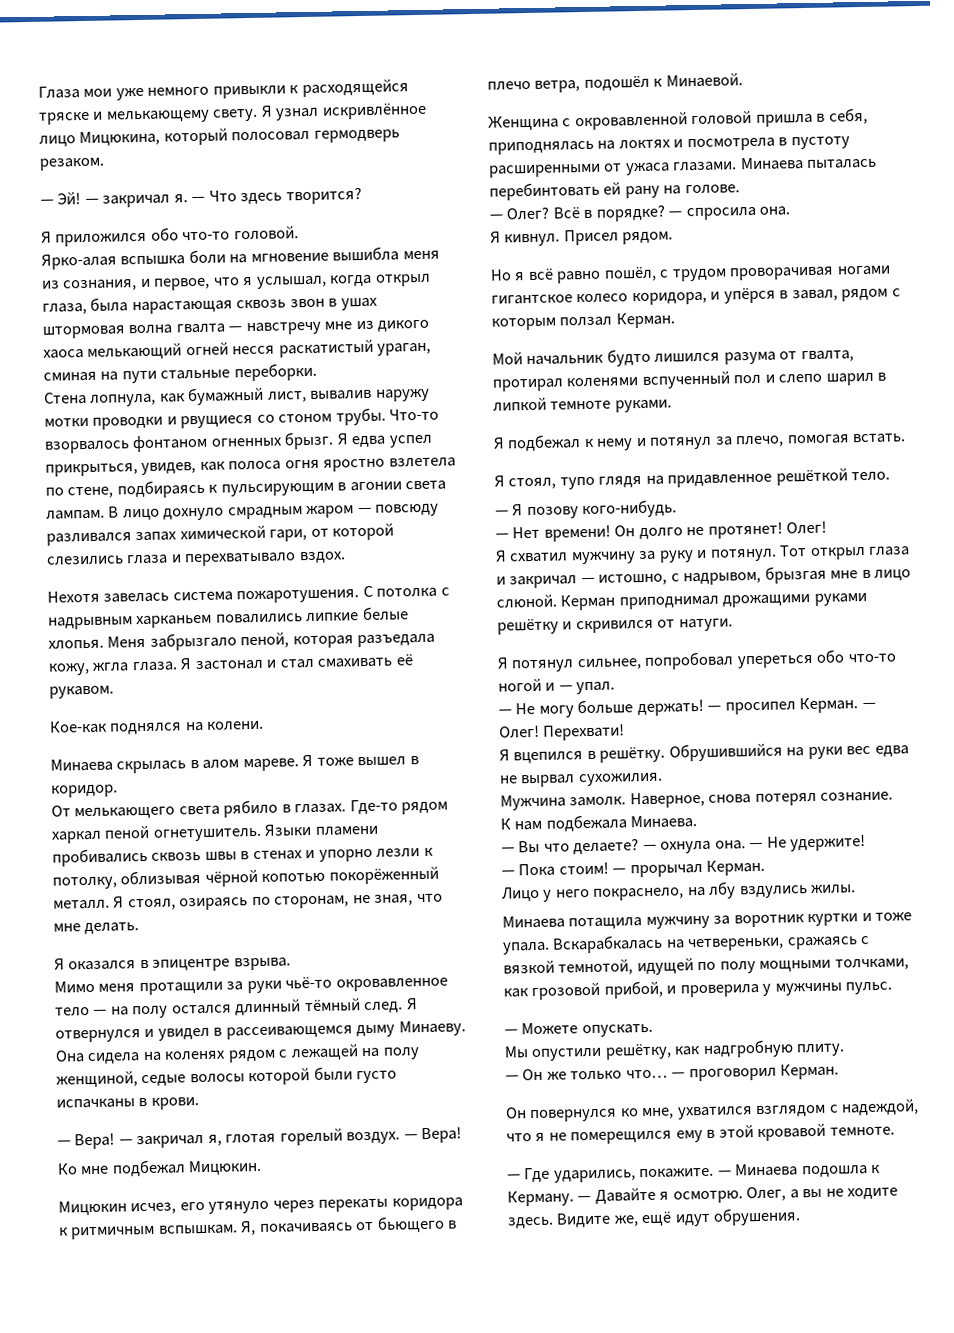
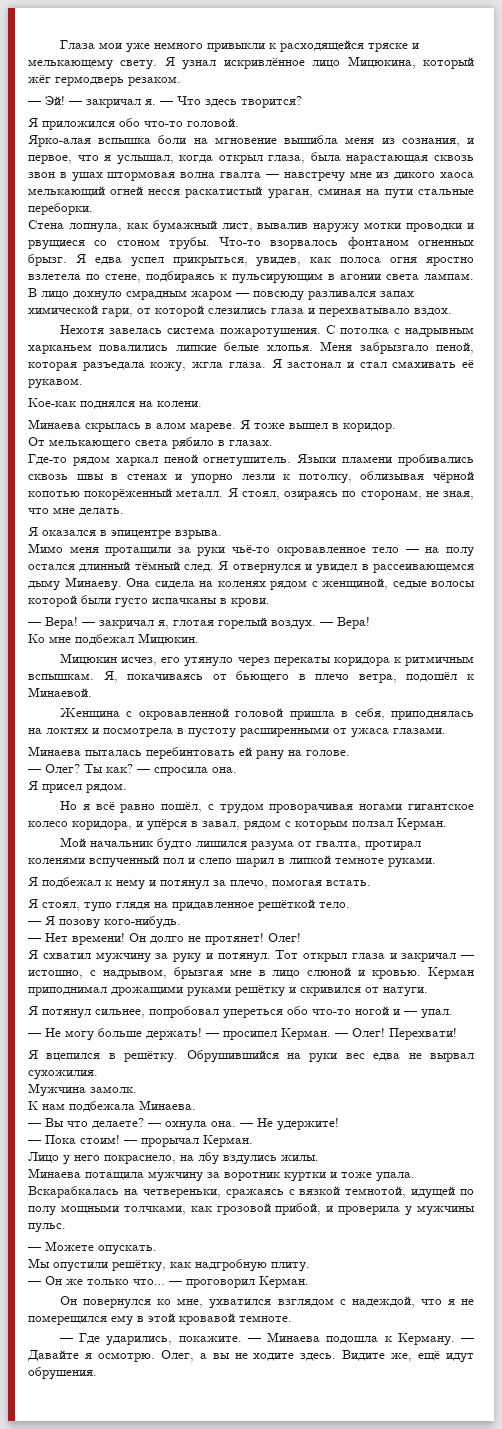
[231,130,311,142] полосовал -> [28,75,51,83] жёг
(347, 808) none -> (273, 443) //
[290,1044,420,1061] лежащей на полу -> (318, 584) none
(738, 166) none -> (446, 730) //
[552,204,666,222] Всё в порядке? -> [84,764,133,773] Ты как?
[504,229,619,247] кивнул. Присел -> [42,784,82,793] присел
[496,594,557,609] слюной. -> [307,967,422,979] слюной и кровью.
[629,791,894,809] Наверное, снова потерял сознание. -> (137, 1089) none

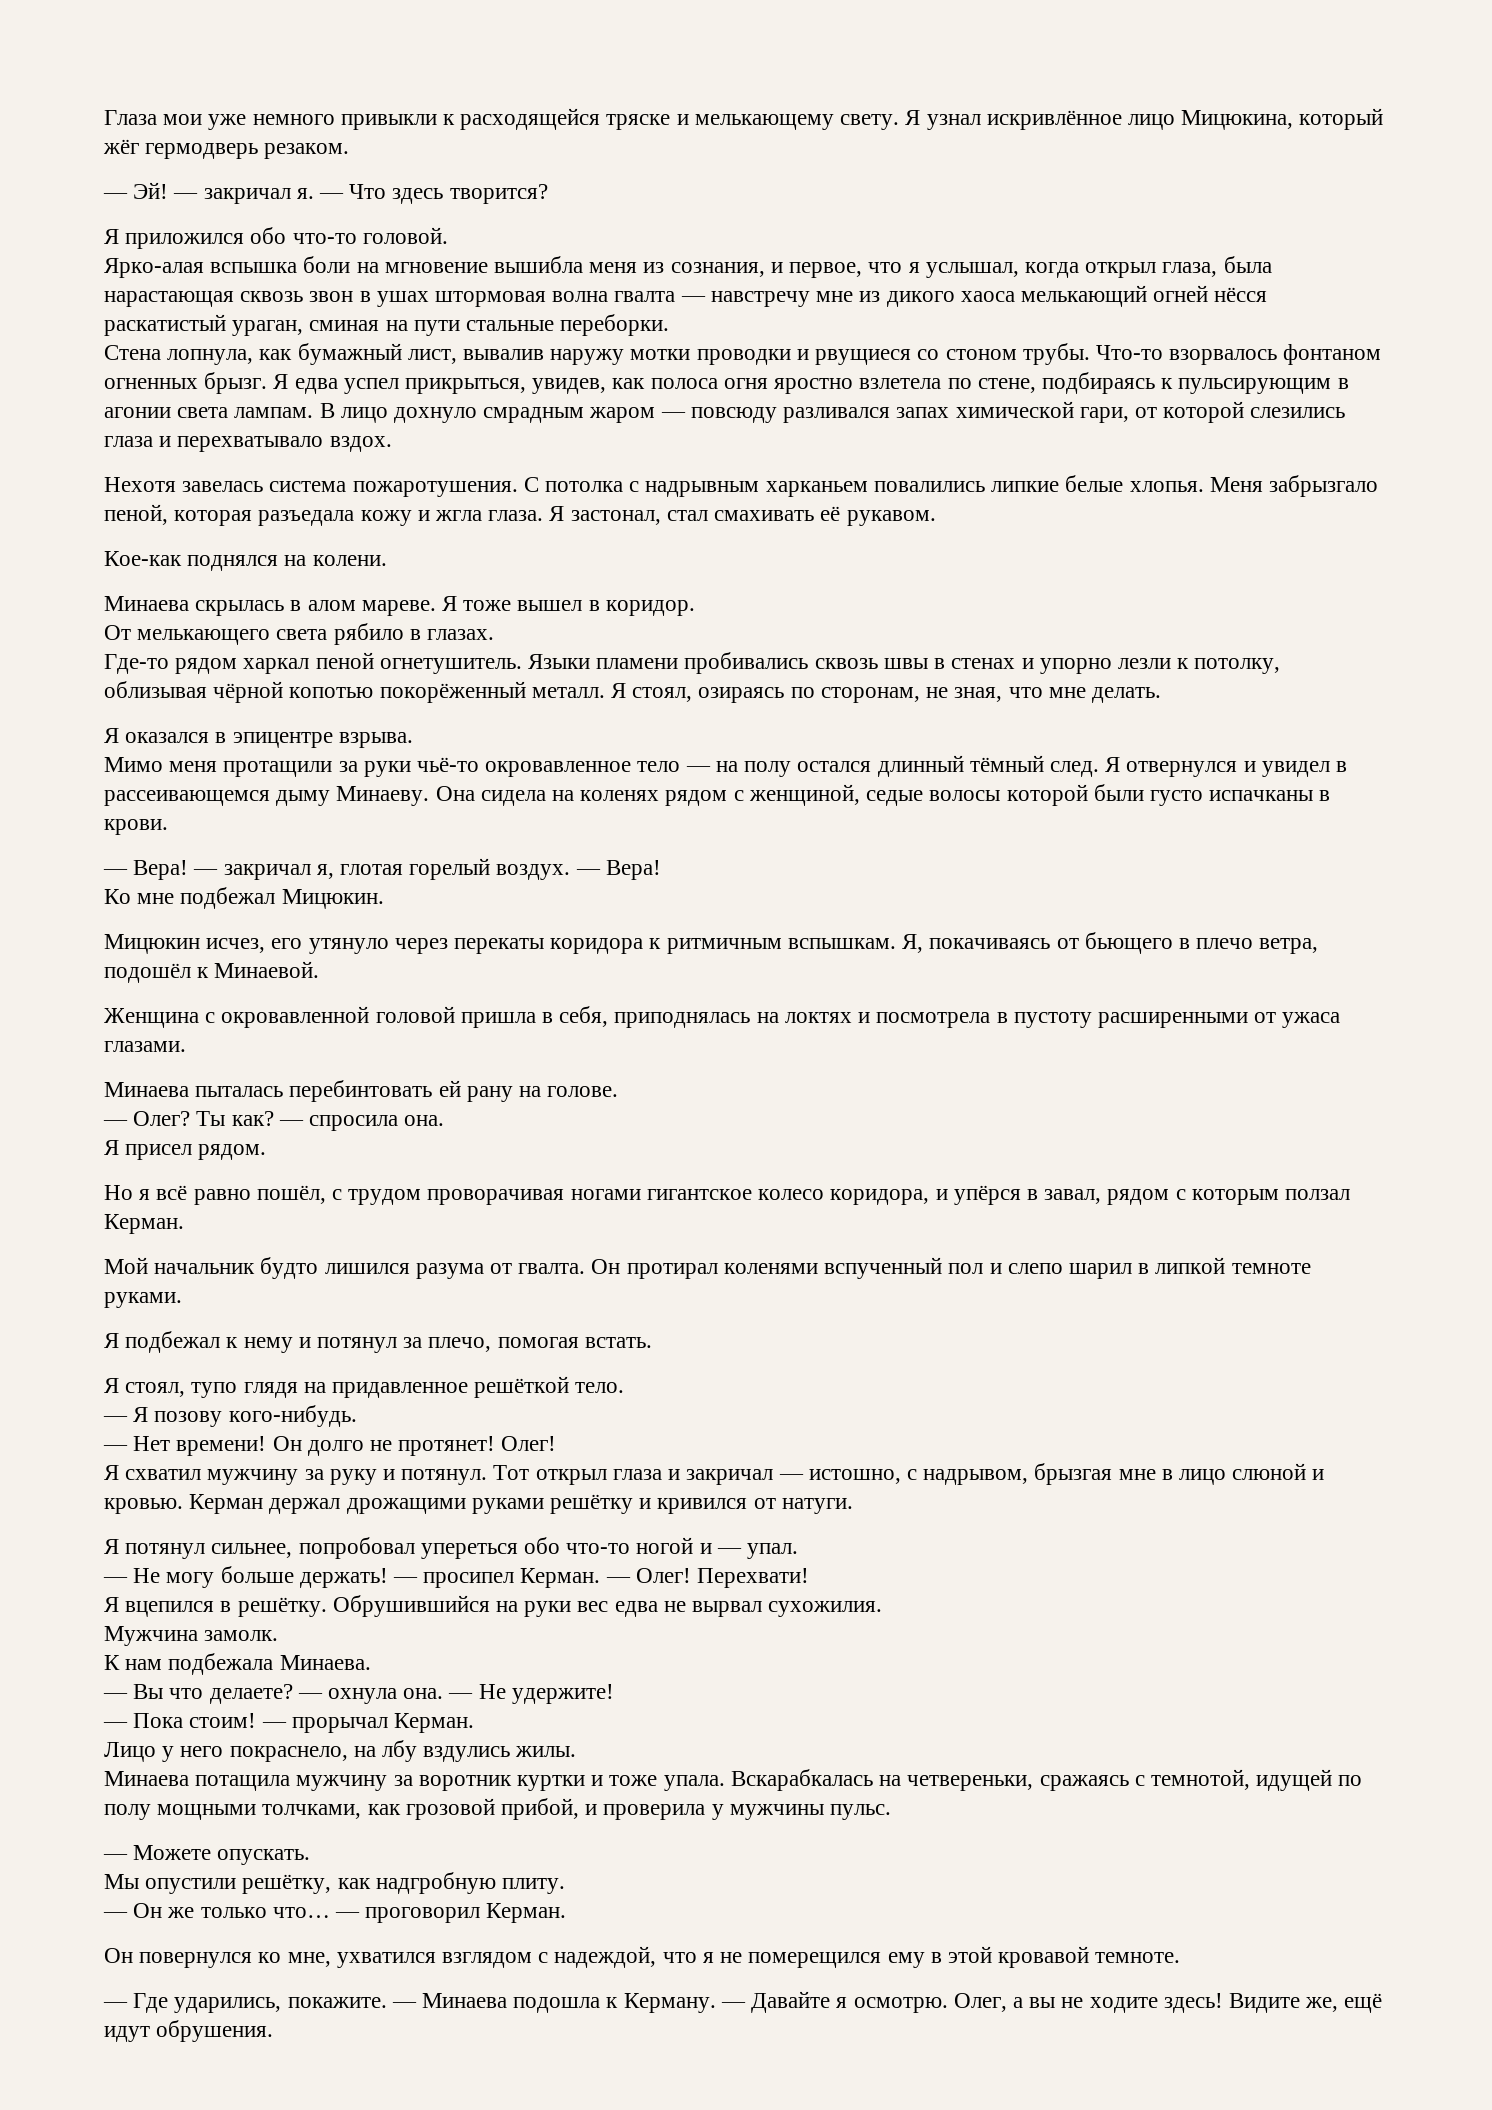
[148,189,181,195] несся -> [1214,287,1268,302] нёсся
[150,362,187,372] кожу, -> [360,510,430,526] кожу и
[287,362,354,368] застонал и -> [570,510,661,525] застонал,
[316,841,362,850] гвалта, -> [518,1259,621,1274] гвалта. Он
[28,986,107,996] приподнимал -> [269,1498,341,1514] держал
[300,987,361,996] скривился -> [657,1498,748,1514] кривился
[299,1186,341,1195] вязкой -> (1145, 1780) none
[300,1353,337,1361] здесь. -> [1163,1993,1223,2013] здесь!

